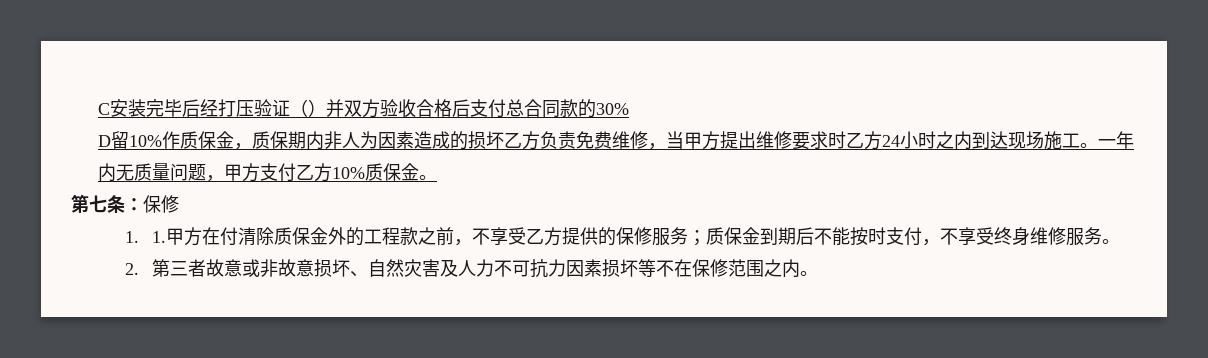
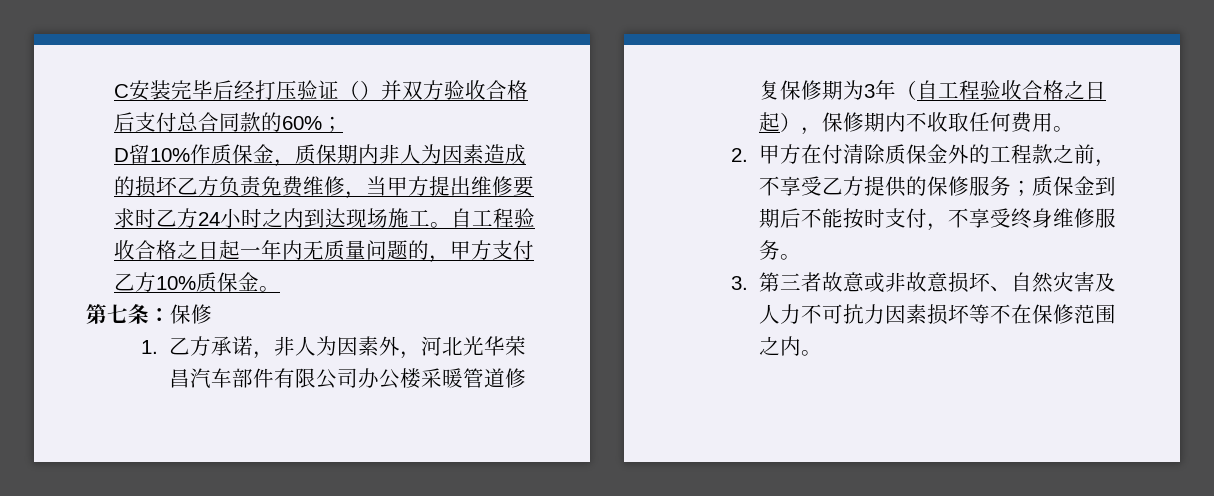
[596,103,630,115] 30% -> [281,116,343,132] 60%；
(1099, 145) none -> [450,208,535,228] [113,240,240,260] 自工程验收合格之日起
(207, 172) none -> [407,240,429,260] 的
[152,231,167,243] 1. -> [168,336,526,359] [168,368,526,389] [758,80,1106,100] [758,112,1074,135] [731,148,749,162] 乙方承诺，非人为因素外，河北光华荣昌汽车部件有限公司办公楼采暖管道修复保修期为3年（自工程验收合格之日起），保修期内不收取任何费用。 // 2.
[125,263,140,275] 2. -> [731,276,749,290] 3.

